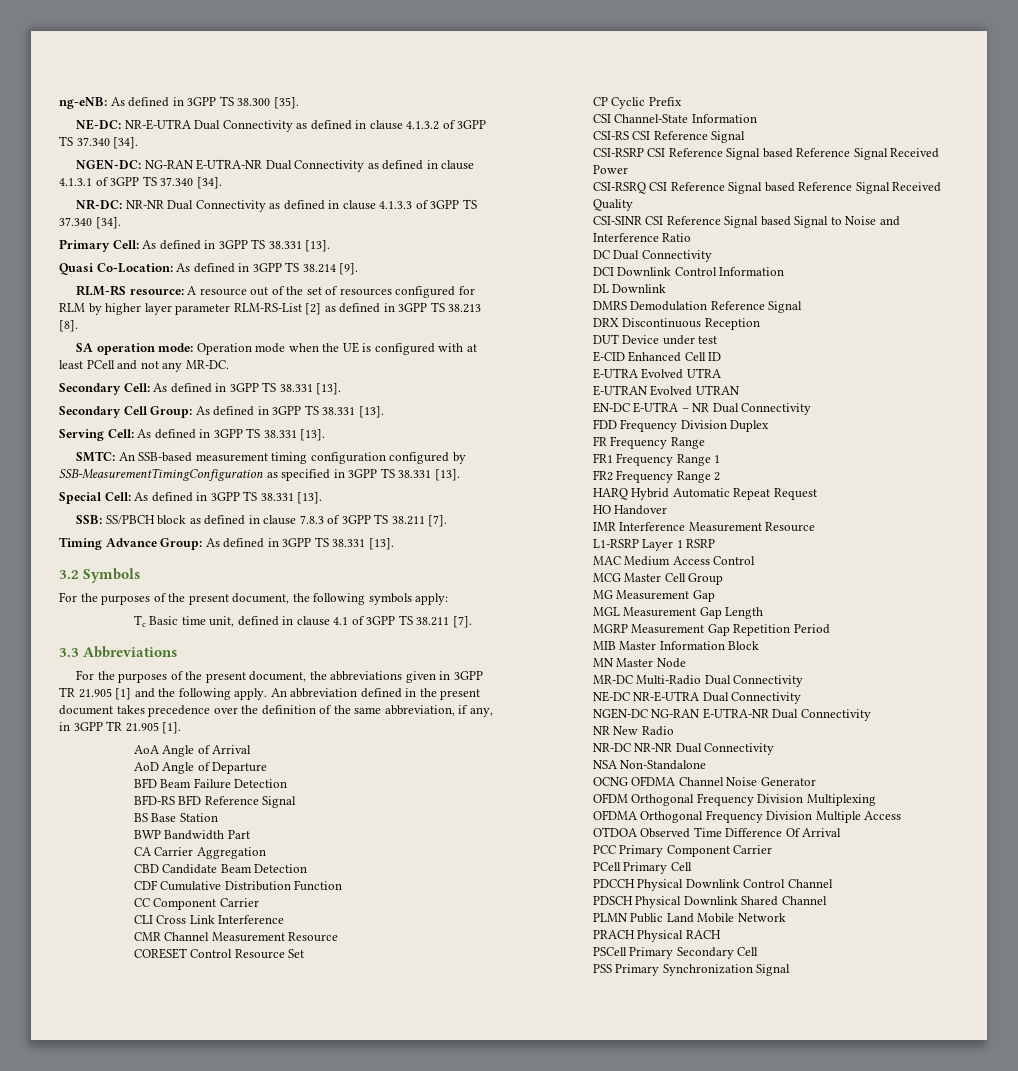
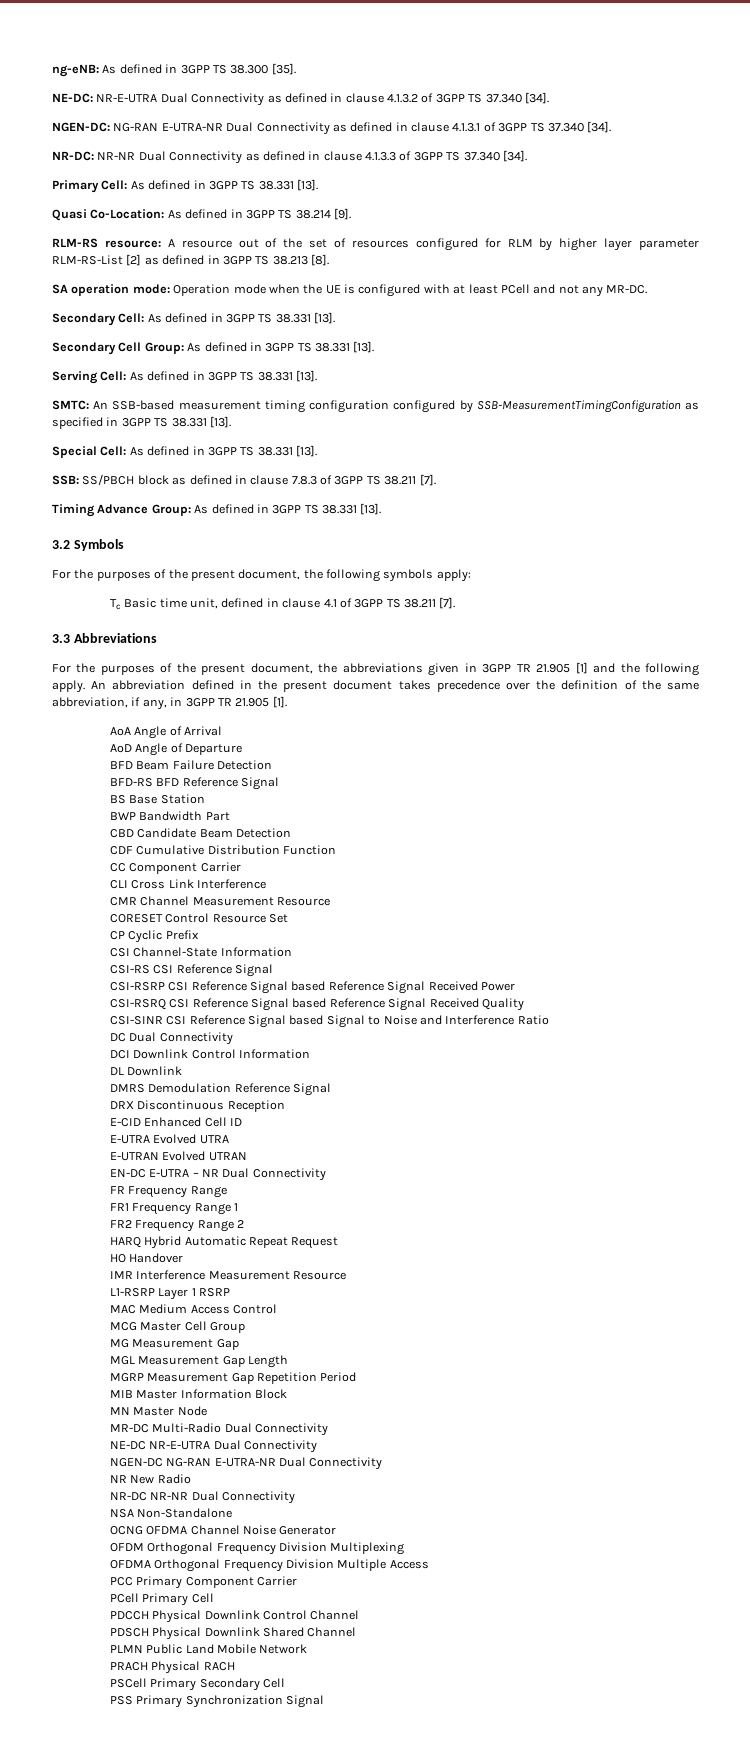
[133,847,266,859] // CA Carrier Aggregation -> (230, 816) none
[592,334,718,345] // DUT Device under test -> (285, 1106) none
[592,419,770,432] // FDD Frequency Division Duplex -> (326, 1174) none
[592,827,842,838] // OTDOA Observed Time Difference Of Arrival -> (429, 1564) none

